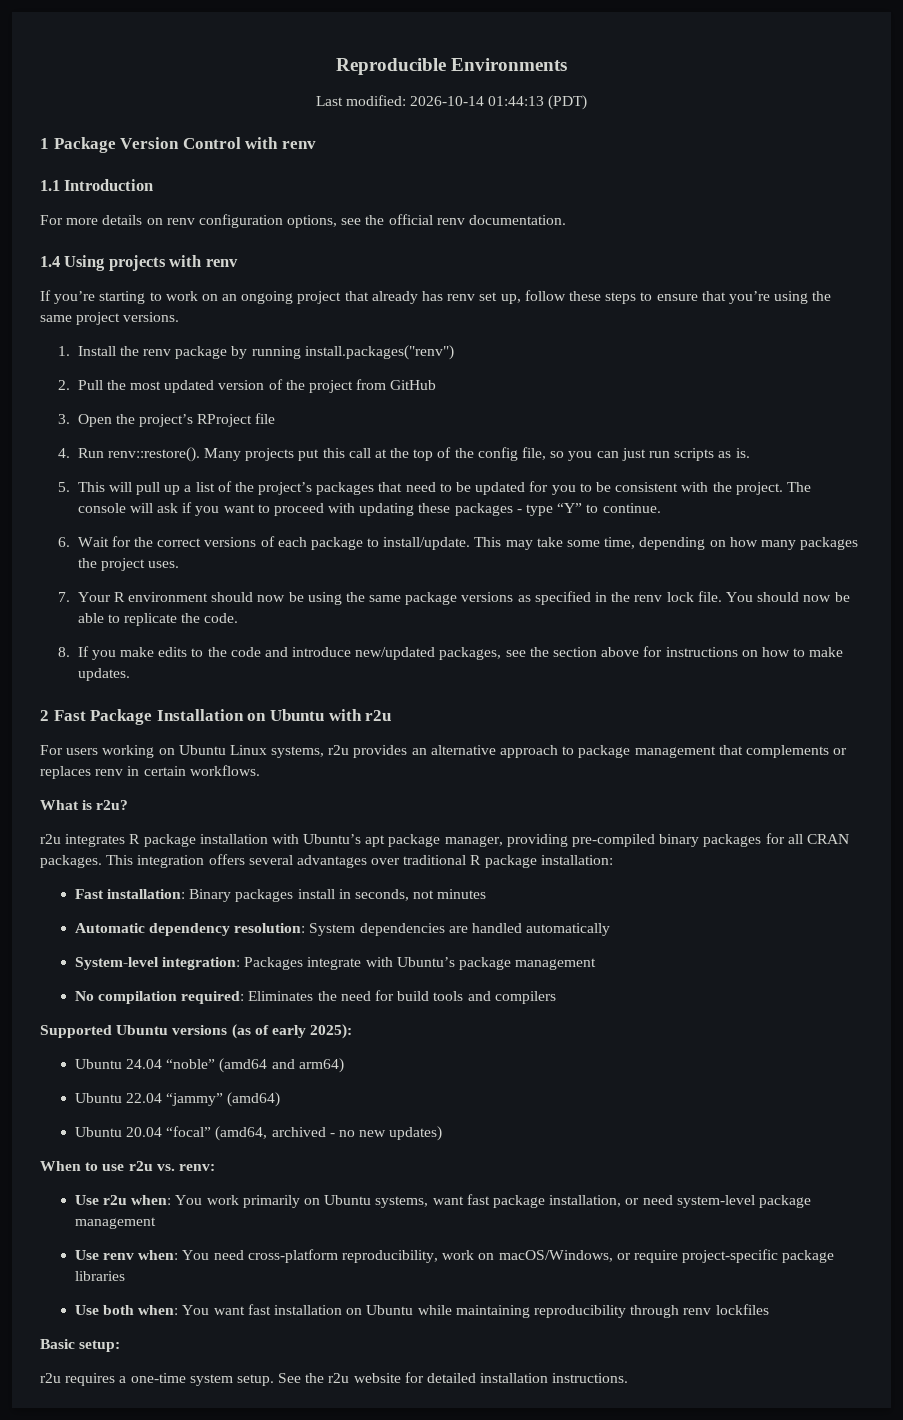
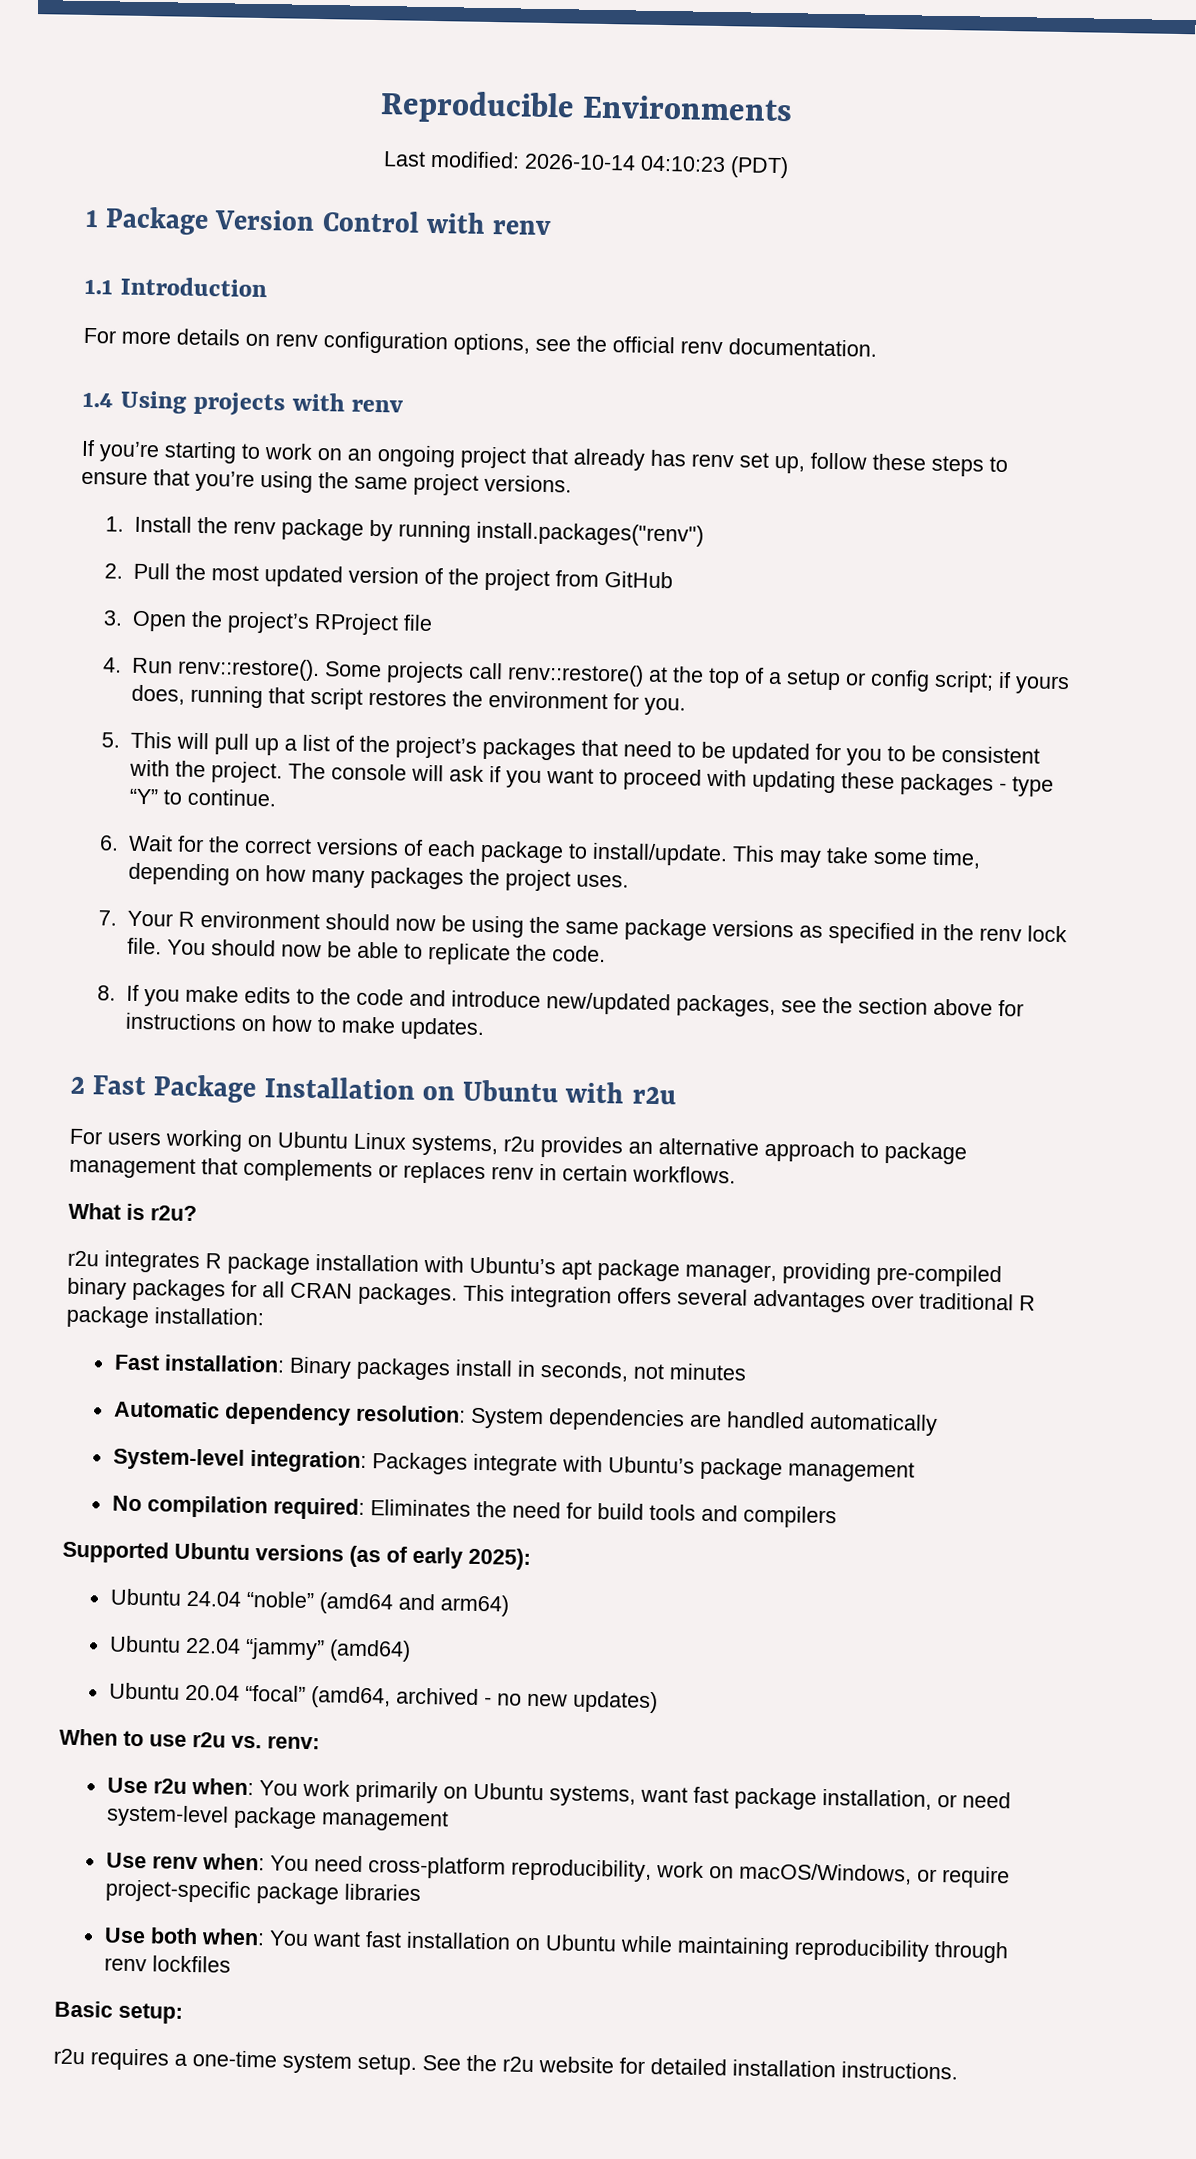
[488,96,545,106] 01:44:13 -> [639,155,726,173] 04:10:23
[204,447,750,461] Many projects put this call at the top of the config file, so you can just run scripts as is. -> [323,661,1070,695] [130,684,686,716] Some projects call renv::restore() at the top of a setup or config script; if yours does, running that script restores the environment for you.

